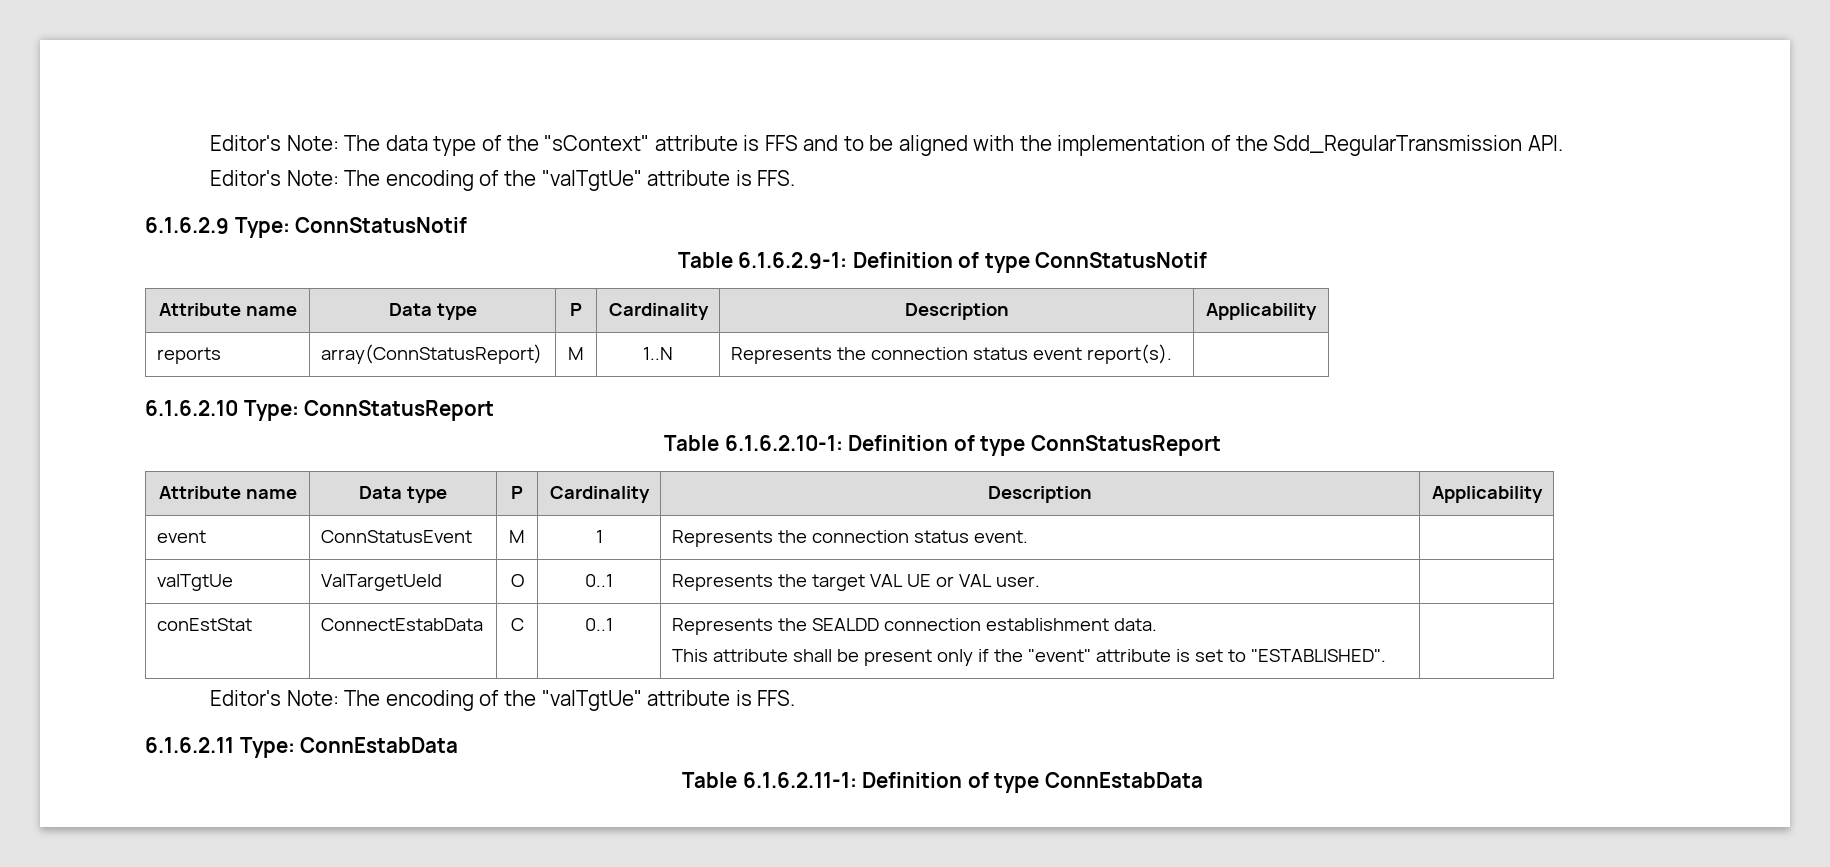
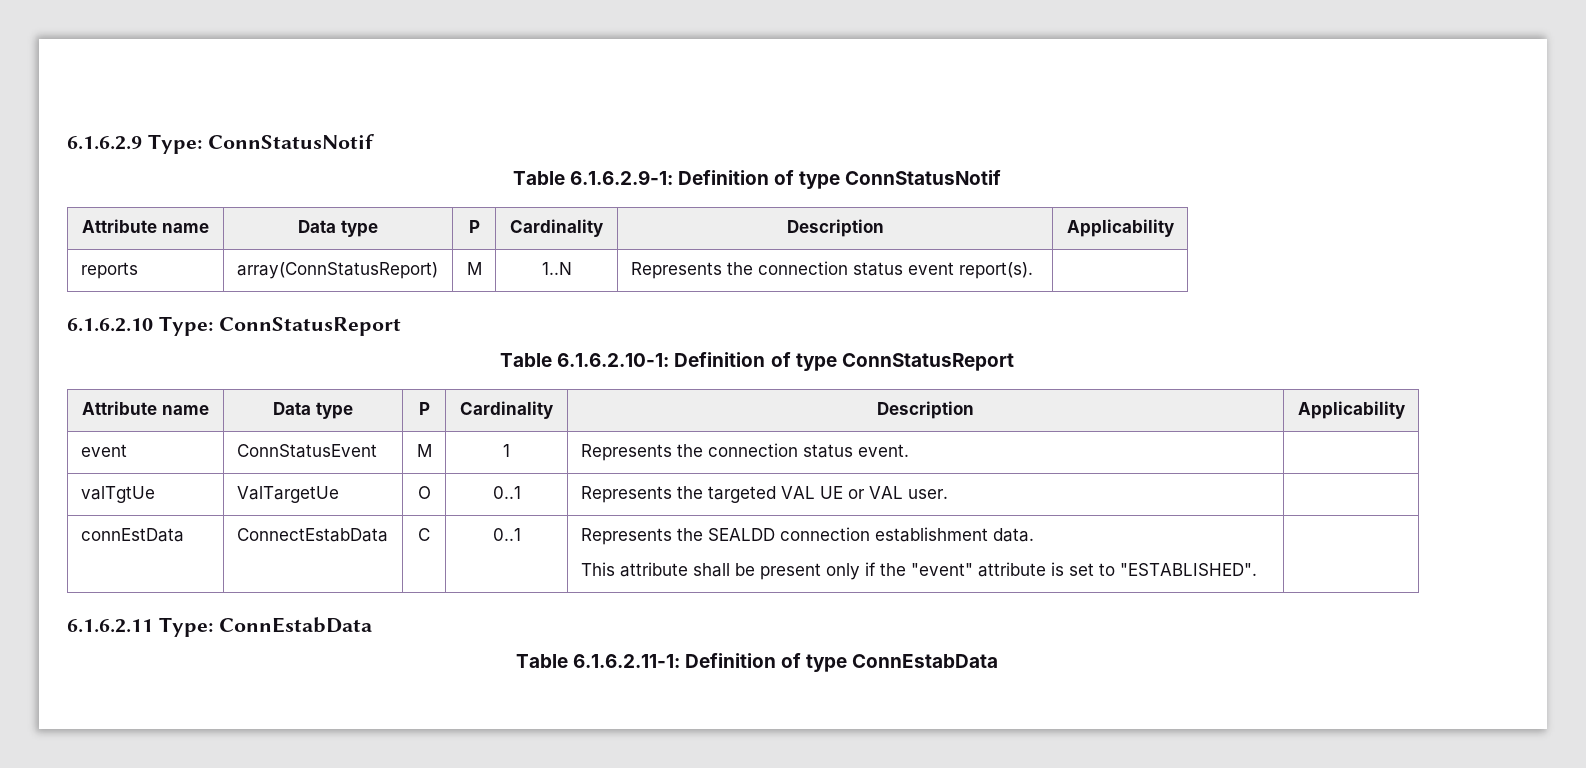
[210,135,1563,156] [210,170,796,191] Editor's Note: The data type of the "sContext" attribute is FFS and to be aligned with the implementation of the Sdd_RegularTransmission API. // Editor's Note: The encoding of the "valTgtUe" attribute is FFS. // -> (67, 143) none
[320,574,442,591] ValTargetUeId -> [236,486,339,503] ValTargetUe
[811,574,865,591] target -> [707,486,776,503] targeted
[156,618,252,631] conEstStat -> [80,528,184,542] connEstData
[210,690,796,711] // Editor's Note: The encoding of the "valTgtUe" attribute is FFS. -> (1257, 569) none

